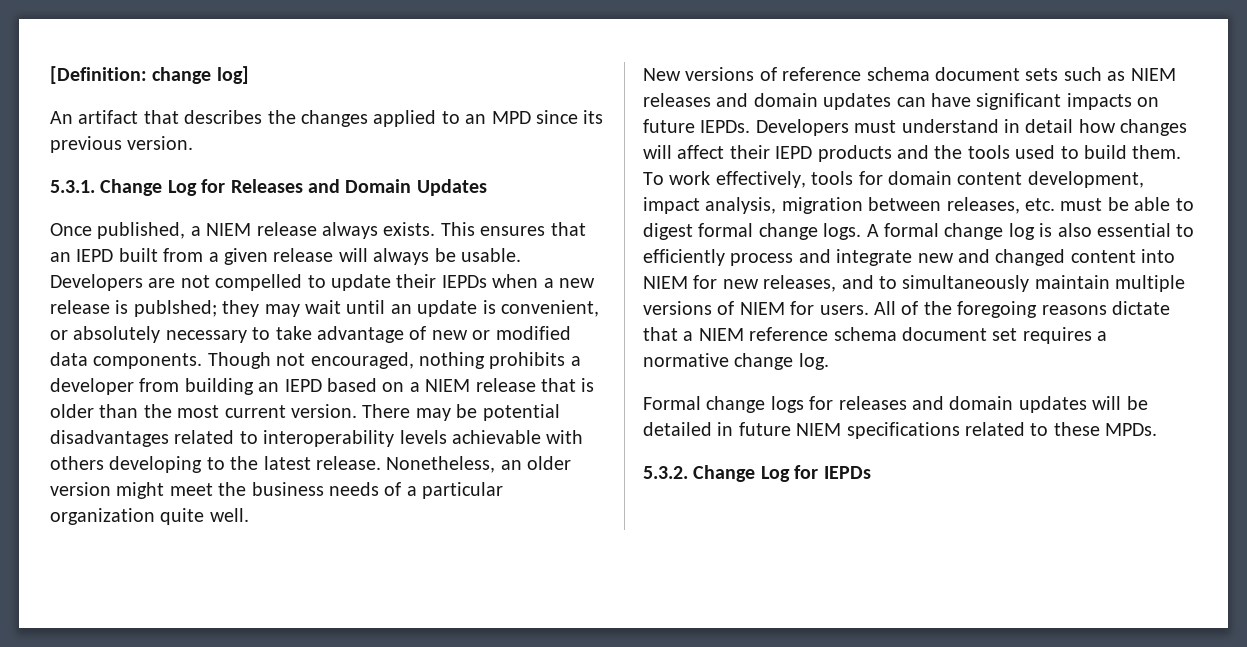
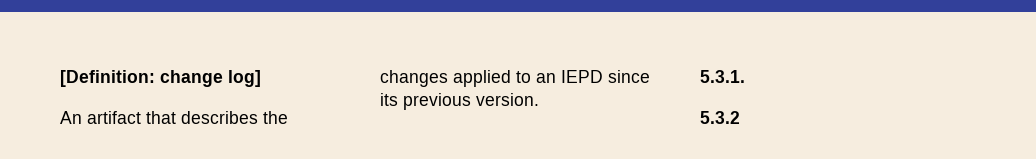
[491,111,531,124] MPD -> [561,70,603,83] IEPD
[100,179,487,196] [50,222,586,239] [50,248,521,265] [50,274,595,291] [50,300,599,317] [50,326,571,343] [50,352,581,369] [50,378,595,395] [50,404,560,421] [50,430,584,447] [50,456,572,473] [50,482,504,499] [50,508,249,525] [643,67,1176,81] [643,93,1160,110] [643,119,1188,136] [643,145,1182,162] [643,171,1144,188] [643,197,1194,214] [643,223,1195,240] [643,249,1176,266] [643,275,1186,292] [643,301,1170,318] [643,327,1108,344] [643,353,829,370] [643,396,1148,413] [643,422,1158,439] [643,465,871,482] Change Log for Releases and Domain Updates // Once published, a NIEM release always exists. This ensures that an IEPD built from a given release will always be usable. Developers are not compelled to update their IEPDs when a new release is publshed; they may wait until an update is convenient, or absolutely necessary to take advantage of new or modified data components. Though not encouraged, nothing prohibits a developer from building an IEPD based on a NIEM release that is older than the most current version. There may be potential disadvantages related to interoperability levels achievable with others developing to the latest release. Nonetheless, an older version might meet the business needs of a particular organization quite well. // New versions of reference schema document sets such as NIEM releases and domain updates can have significant impacts on future IEPDs. Developers must understand in detail how changes will affect their IEPD products and the tools used to build them. To work effectively, tools for domain content development, impact analysis, migration between releases, etc. must be able to digest formal change logs. A formal change log is also essential to efficiently process and integrate new and changed content into NIEM for new releases, and to simultaneously maintain multiple versions of NIEM for users. All of the foregoing reasons dictate that a NIEM reference schema document set requires a normative change log. // Formal change logs for releases and domain updates will be detailed in future NIEM specifications related to these MPDs. // 5.3.2. Change Log for IEPDs -> [700,111,740,124] // 5.3.2

